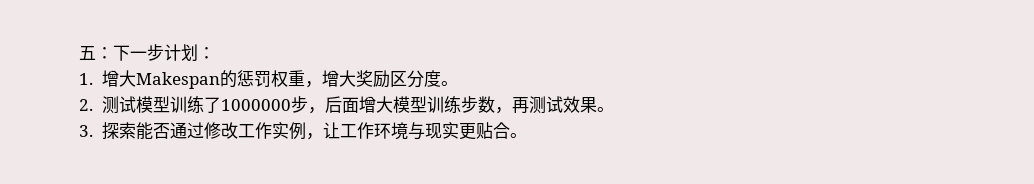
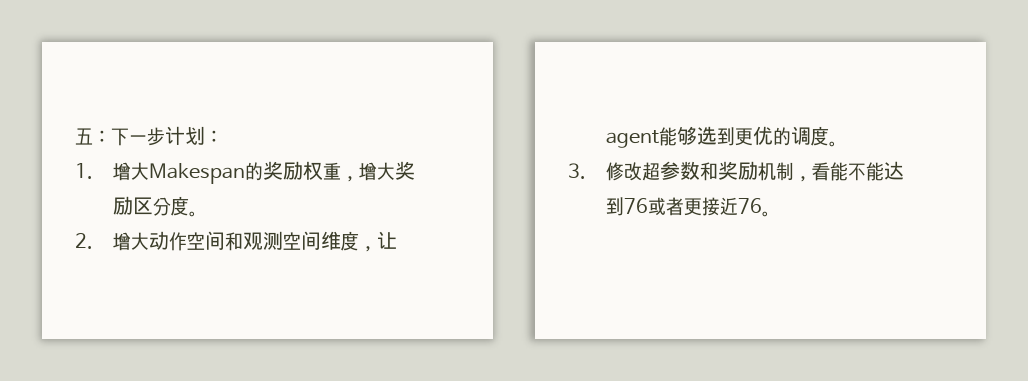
[236,70,271,88] 惩罚 -> [263,161,304,180] 奖励
[101,96,614,114] [79,122,510,140] 测试模型训练了1000000步，后面增大模型训练步数，再测试效果。 // 3.探索能否通过修改工作实例，让工作环境与现实更贴合 -> [113,231,398,252] [606,126,839,148] [568,161,905,182] [606,197,763,216] 增大动作空间和观测空间维度，让agent能够选到更优的调度。 // 3.修改超参数和奖励机制，看能不能达到76或者更接近76

